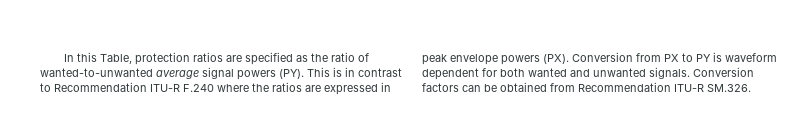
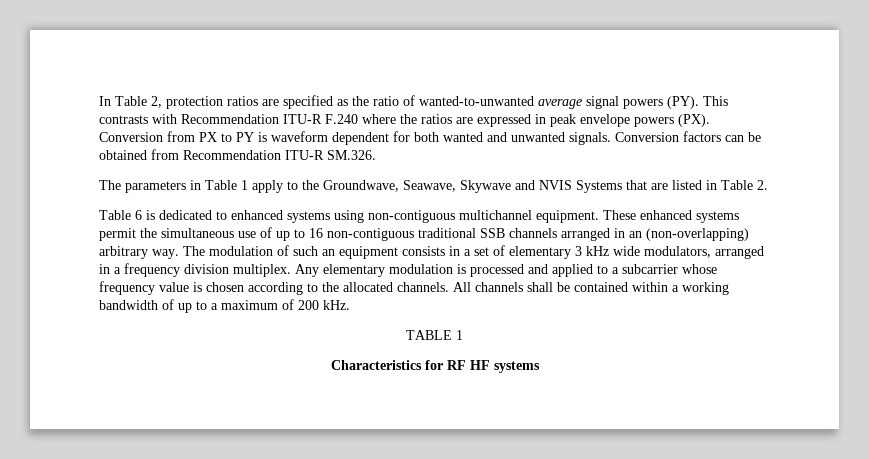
[77,52,133,64] this Table, -> [115,96,162,108] Table 2,
[333,67,402,77] [40,83,51,92] is in contrast to -> [99,114,177,124] contrasts with
(751, 88) none -> [99,180,768,193] [99,210,739,223] [99,227,749,241] [99,245,764,259] [99,263,717,277] [99,281,729,295] [99,299,350,313] [406,330,463,340] [330,360,540,373] // The parameters in Table 1 apply to the Groundwave, Seawave, Skywave and NVIS Systems that are listed in Table 2. // Table 6 is dedicated to enhanced systems using non-contiguous multichannel equipment. These enhanced systems permit the simultaneous use of up to 16 non-contiguous traditional SSB channels arranged in an (non-overlapping) arbitrary way. The modulation of such an equipment consists in a set of elementary 3 kHz wide modulators, arranged in a frequency division multiplex. Any elementary modulation is processed and applied to a subcarrier whose frequency value is chosen according to the allocated channels. All channels shall be contained within a working bandwidth of up to a maximum of 200 kHz. // TABLE 1 // Characteristics for RF HF systems

